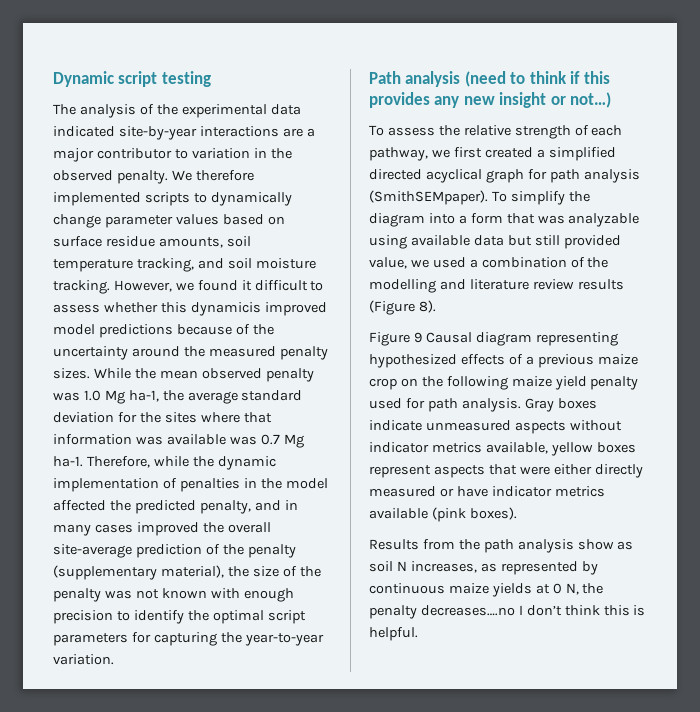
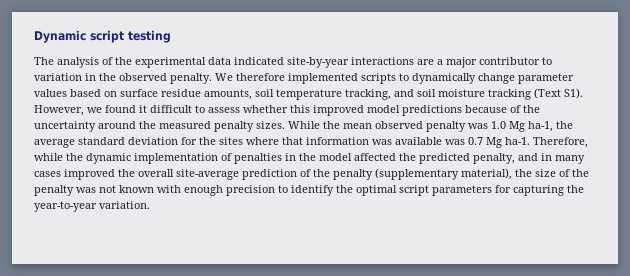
[53,280,110,294] tracking. -> [488,88,583,100] tracking (Text S1).
[190,302,261,316] dynamicis -> (310, 109) none
[369,71,610,87] [369,92,612,108] [369,125,623,139] [369,147,616,161] [369,169,640,183] [369,190,590,205] [369,213,640,227] [369,235,621,249] [369,257,609,269] [369,279,624,293] [369,300,436,315] [369,332,618,346] [369,354,638,368] [369,376,639,390] [369,398,597,412] [369,420,622,434] [369,442,636,456] [369,464,643,478] [369,486,605,497] [369,507,517,522] [369,539,634,553] [369,561,598,575] [369,583,604,597] [369,605,646,619] [369,627,418,641] // Path analysis (need to think if this provides any new insight or not…) // To assess the relative strength of each pathway, we first created a simplified directed acyclical graph for path analysis (SmithSEMpaper). To simplify the diagram into a form that was analyzable using available data but still provided value, we used a combination of the modelling and literature review results (Figure 8). // Figure 9 Causal diagram representing hypothesized effects of a previous maize crop on the following maize yield penalty used for path analysis. Gray boxes indicate unmeasured aspects without indicator metrics available, yellow boxes represent aspects that were either directly measured or have indicator metrics available (pink boxes). // Results from the path analysis show as soil N increases, as represented by continuous maize yields at 0 N, the penalty decreases….no I don’t think this is helpful. -> (150, 205) none

